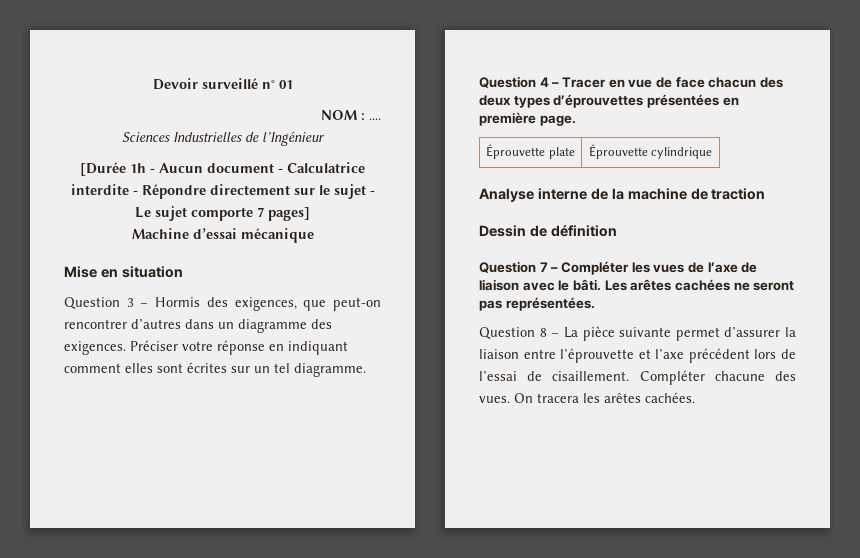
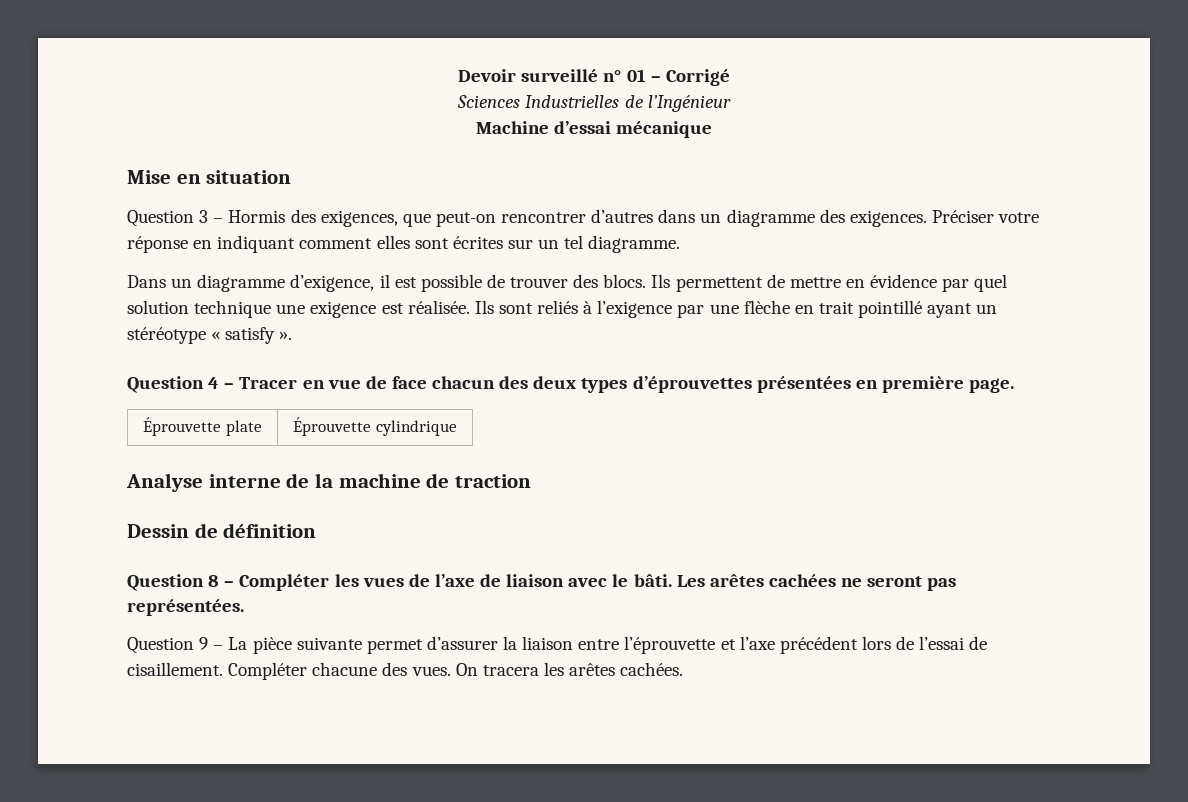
[321,110,381,120] // NOM : .... -> [650,69,730,86] – Corrigé
[80,162,365,176] [70,184,375,199] [135,206,310,221] // [Durée 1h - Aucun document - Calculatrice interdite - Répondre directement sur le sujet - Le sujet comporte 7 pages] -> (731, 103) none
(366, 370) none -> [127,274,1008,292] [127,300,998,318] [127,327,293,344] // Dans un diagramme d’exigence, il est possible de trouver des blocs. Ils permettent de mettre en évidence par quel solution technique une exigence est réalisée. Ils sont reliés à l’exigence par une flèche en trait pointillé ayant un stéréotype « satisfy ».
[539,262,548,272] 7 -> [208,575,220,587] 8
[539,328,547,337] 8 -> [199,637,209,650] 9

